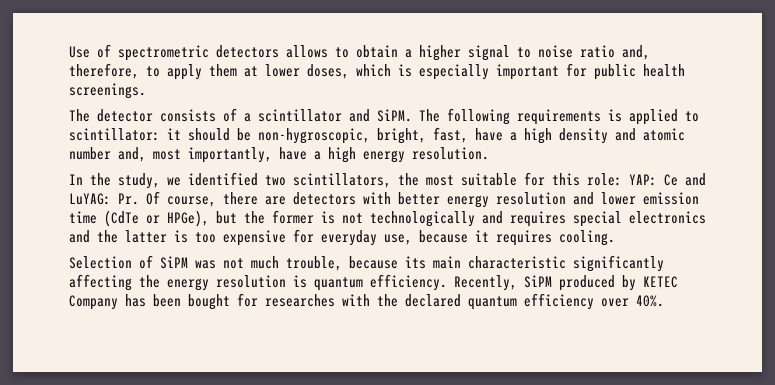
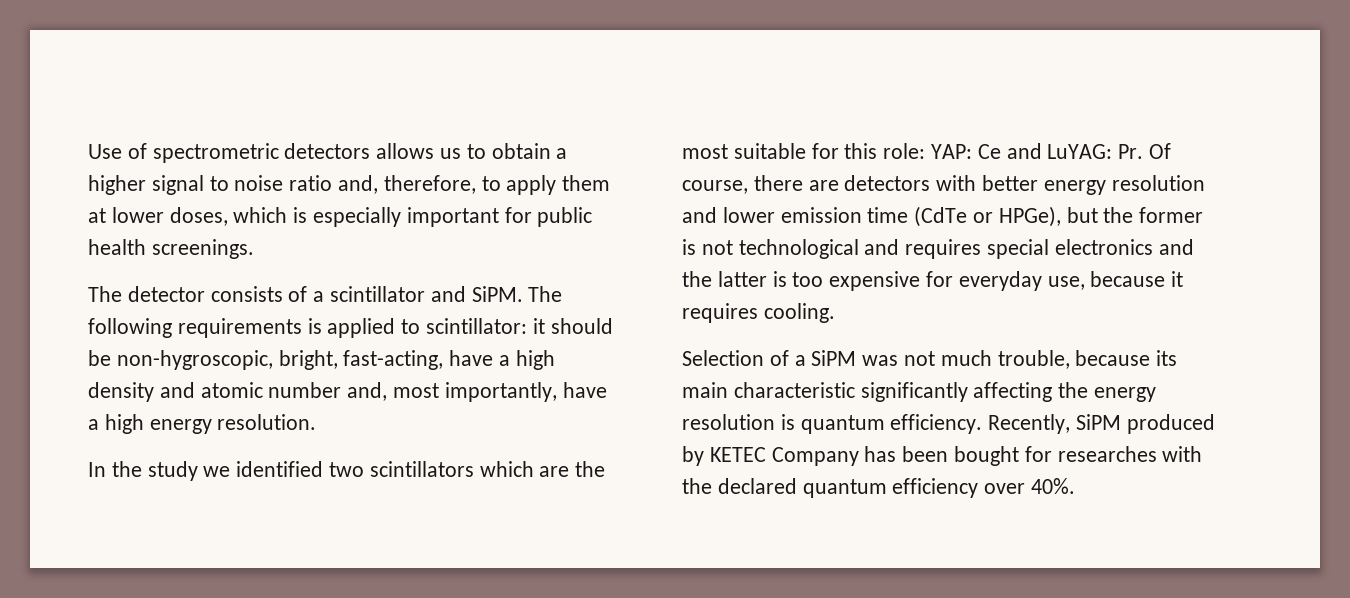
(328, 51) none -> [440,148,462,159] us
[433,127,468,143] fast, -> [343,350,444,370] fast-acting,
[118,173,160,189] study, -> [147,461,198,481] study
[293,173,391,188] scintillators, -> [369,461,570,477] scintillators which are
[370,211,475,227] technologically -> [738,239,859,259] technological
(153, 262) none -> [794,355,806,366] a

